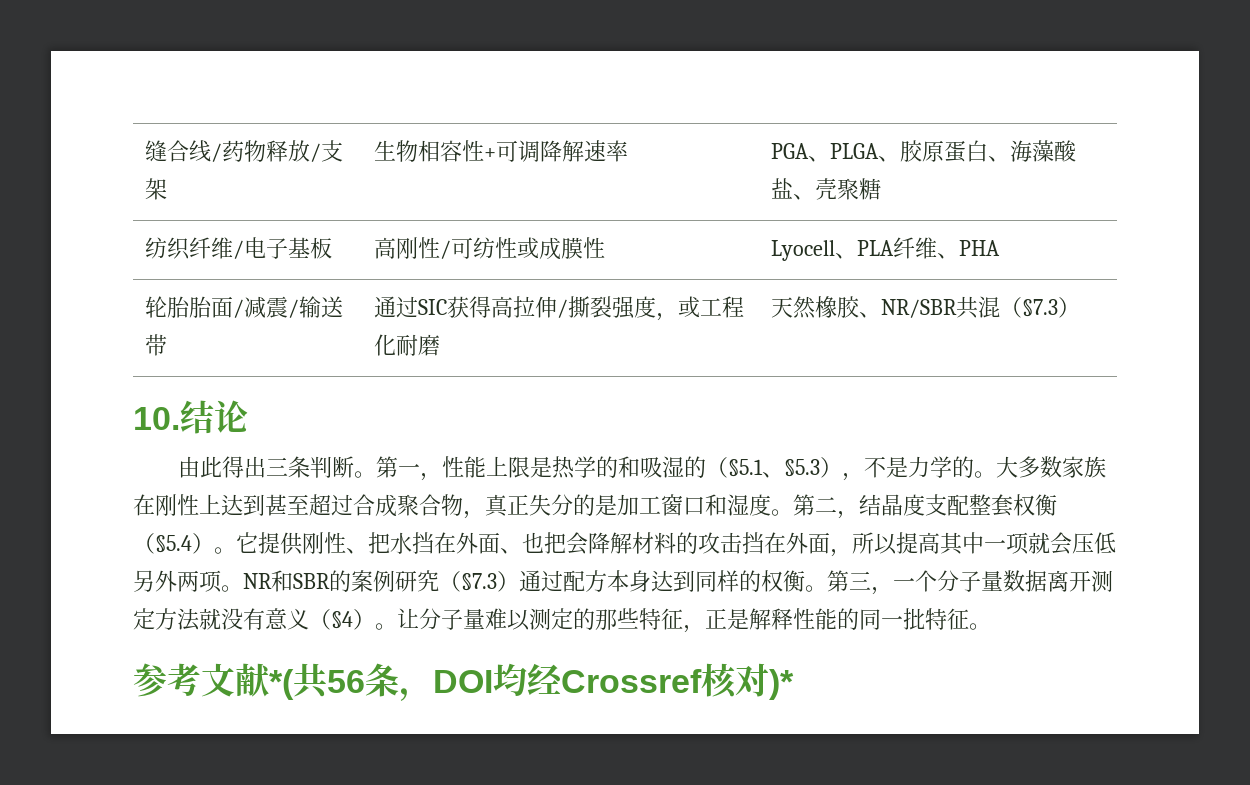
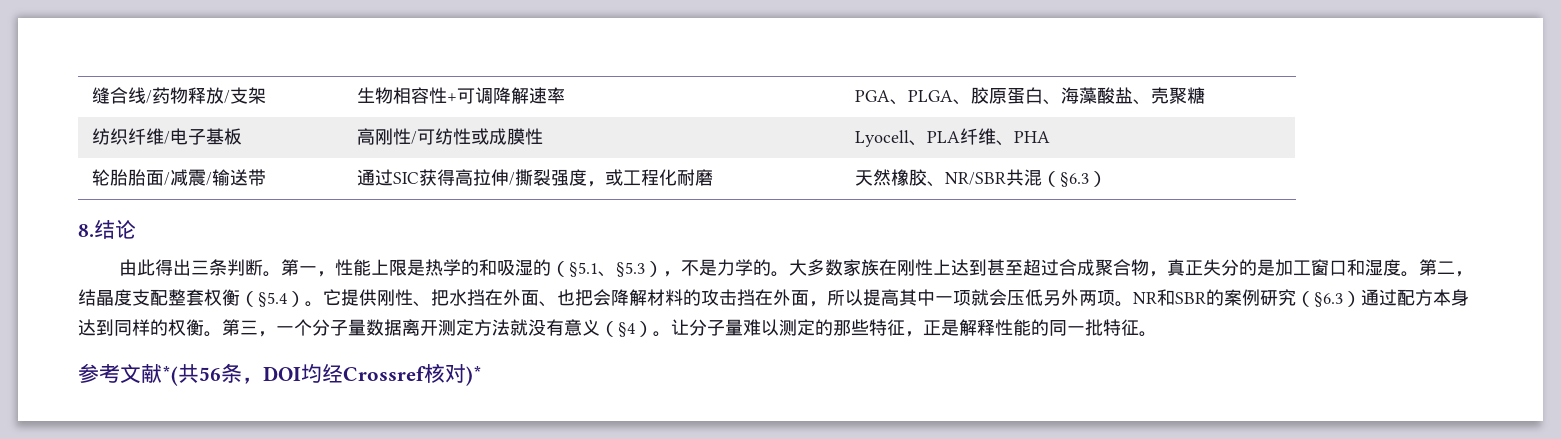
[1022,299,1059,317] §7.3 -> [1059,172,1089,187] §6.3
[133,407,180,430] 10. -> [78,224,94,237] 8.
[461,573,497,591] §7.3 -> [1314,292,1343,307] §6.3

